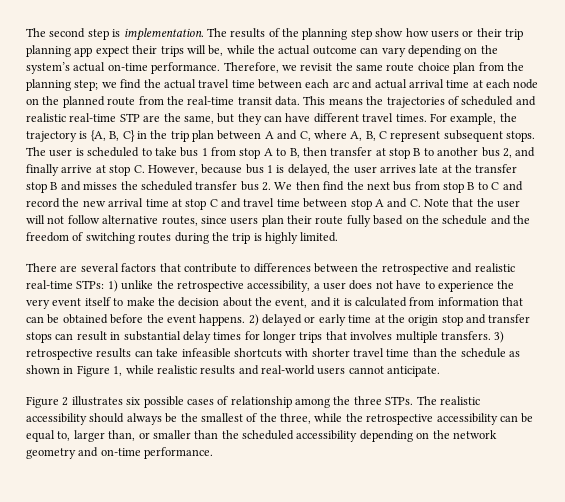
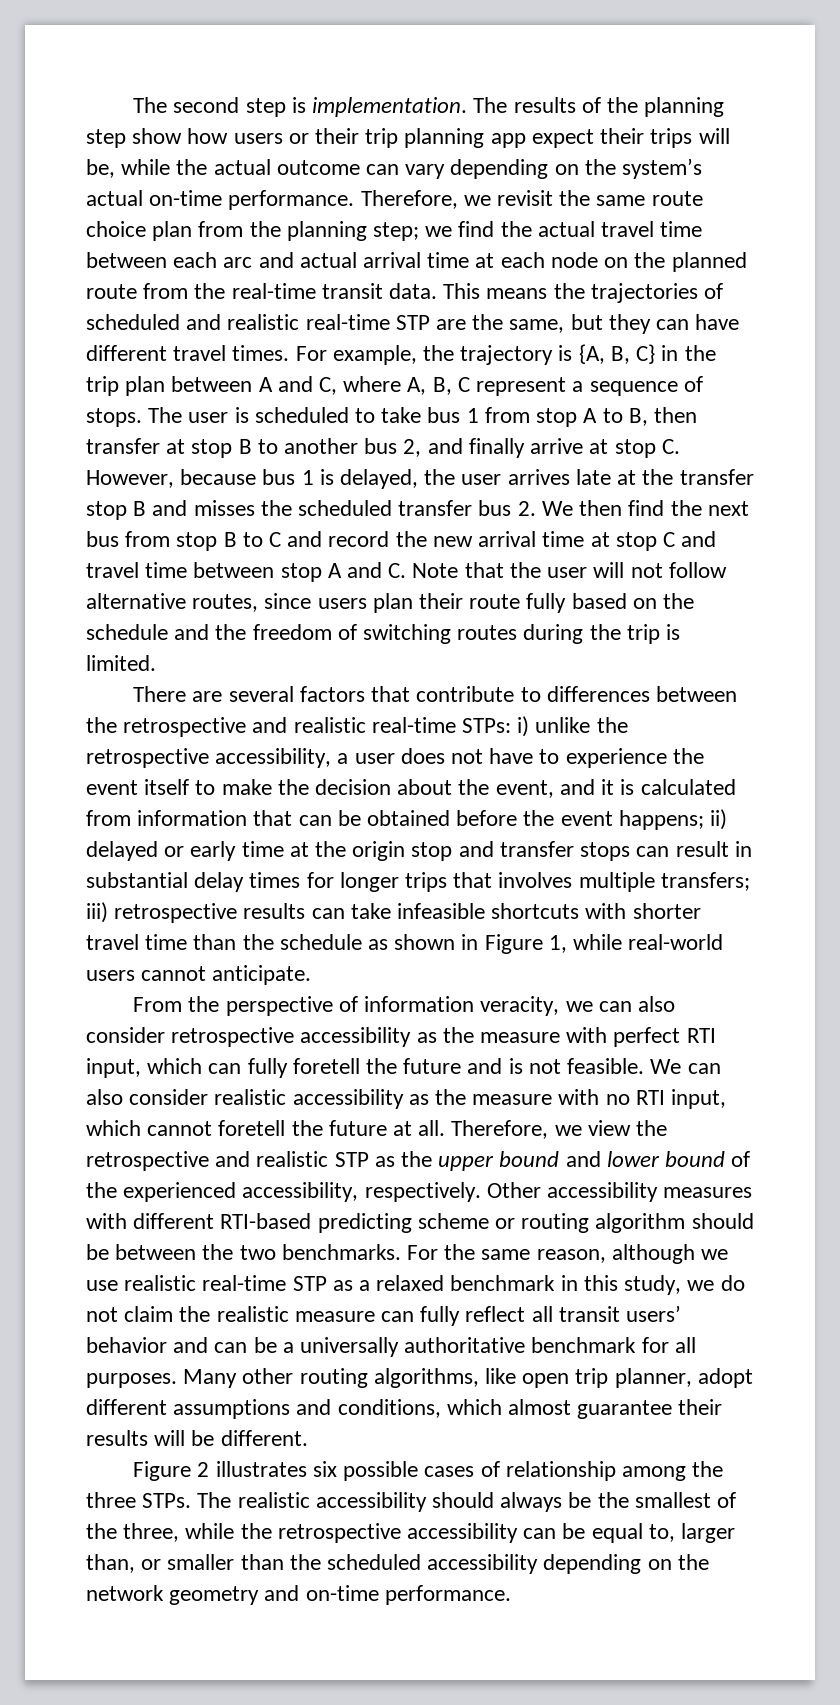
[443,130,503,142] subsequent -> [572,376,703,396] a sequence of
[265,232,298,244] highly -> (681, 632) none
[107,280,118,292] 1) -> [517,716,530,737] i)
[26,299,50,309] very -> (704, 756) none
[199,314,259,326] happens. 2) -> [618,809,728,830] happens; ii)
[440,331,505,343] transfers. 3) -> [660,872,750,891] [86,902,108,923] transfers; iii)
[156,365,259,375] realistic results and -> (623, 942) none
(441, 371) none -> [133,996,675,1016] [86,1027,716,1047] [86,1058,721,1078] [86,1089,727,1109] [86,1120,668,1139] [86,1151,751,1171] [86,1182,753,1202] [86,1213,754,1233] [86,1244,729,1264] [86,1275,745,1295] [86,1305,682,1326] [86,1337,696,1357] [86,1368,753,1388] [86,1399,723,1419] [86,1430,308,1446] // From the perspective of information veracity, we can also consider retrospective accessibility as the measure with perfect RTI input, which can fully foretell the future and is not feasible. We can also consider realistic accessibility as the measure with no RTI input, which cannot foretell the future at all. Therefore, we view the retrospective and realistic STP as the upper bound and lower bound of the experienced accessibility, respectively. Other accessibility measures with different RTI-based predicting scheme or routing algorithm should be between the two benchmarks. For the same reason, although we use realistic real-time STP as a relaxed benchmark in this study, we do not claim the realistic measure can fully reflect all transit users’ behavior and can be a universally authoritative benchmark for all purposes. Many other routing algorithms, like open trip planner, adopt different assumptions and conditions, which almost guarantee their results will be different.

